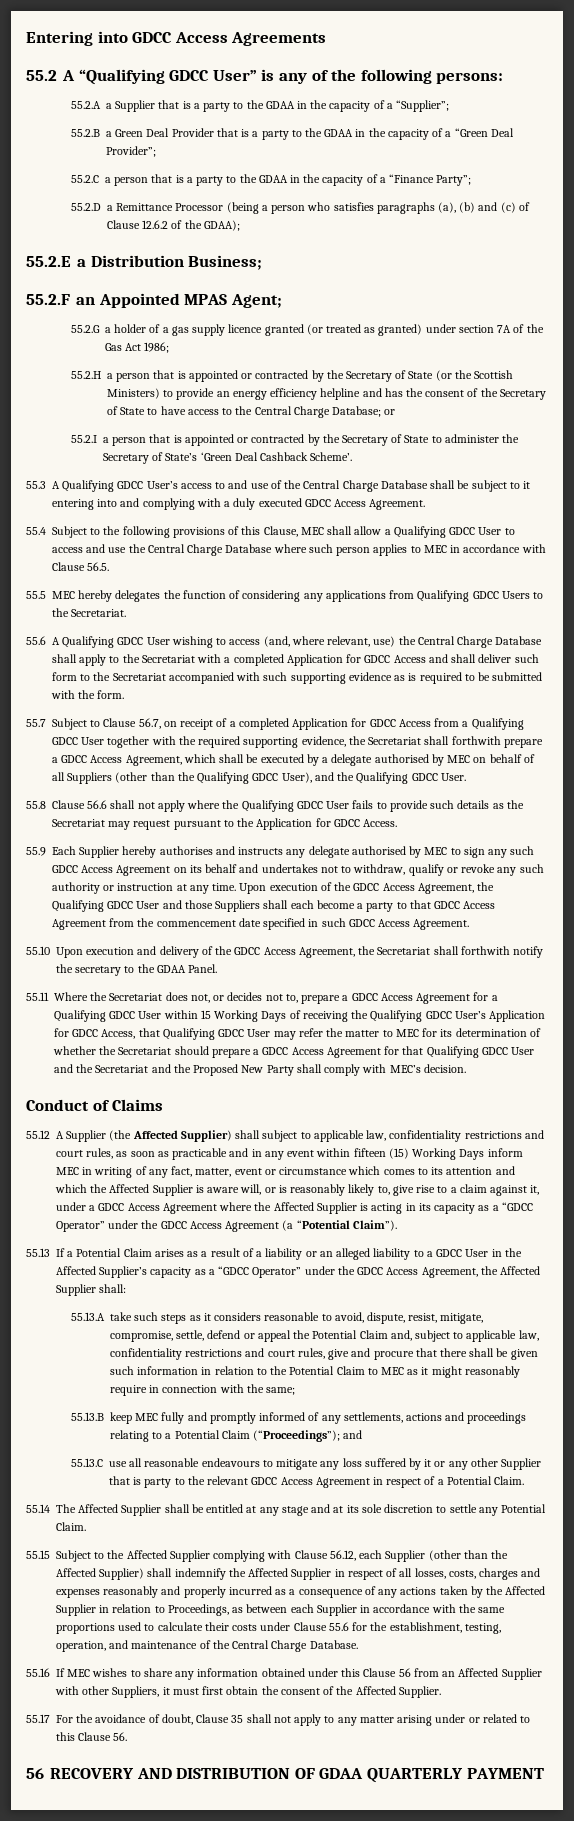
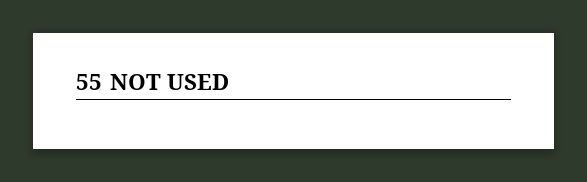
[26,31,327,46] [26,69,504,85] [70,100,450,112] [70,128,514,140] [105,146,156,157] [70,174,472,186] [70,202,530,214] [106,220,240,231] [26,255,263,270] [26,293,282,308] [70,324,544,336] [104,342,170,353] [70,370,514,382] [106,388,546,400] [106,406,396,418] [70,434,520,446] [102,452,353,464] [26,480,531,492] [52,498,426,510] [26,526,515,538] [52,544,546,556] [52,562,110,571] [26,590,544,602] [52,608,127,617] [26,636,543,648] [52,654,539,666] [52,672,543,684] [51,690,125,699] [26,718,524,730] [52,736,543,748] [52,754,535,766] [52,772,466,784] [26,800,524,812] [52,818,398,830] [26,846,535,858] [52,864,544,876] [52,882,495,894] [52,900,496,912] [52,918,470,930] [26,946,544,958] [56,964,218,976] [26,992,498,1004] [54,1010,546,1022] [54,1028,541,1040] [53,1046,535,1058] [54,1064,466,1076] [26,1099,164,1111] [26,1130,544,1142] [56,1148,523,1160] [56,1166,515,1178] [55,1184,540,1196] [56,1202,533,1214] [56,1220,397,1232] [26,1248,522,1260] [56,1266,541,1278] [56,1284,127,1296] [70,1312,484,1324] [109,1330,539,1342] [109,1348,538,1360] [109,1366,520,1378] [109,1384,296,1396] [70,1412,527,1424] [109,1430,363,1442] [70,1458,542,1470] [108,1476,525,1488] [26,1504,547,1516] [56,1522,86,1531] [26,1550,509,1562] [56,1568,541,1580] [56,1586,546,1598] [56,1604,506,1616] [56,1622,501,1634] [56,1640,358,1652] [26,1668,542,1680] [55,1686,441,1698] [26,1714,531,1726] [56,1732,128,1741] [26,1768,544,1783] Entering into GDCC Access Agreements // 55.2 A “Qualifying GDCC User” is any of the following persons: // 55.2.A a Supplier that is a party to the GDAA in the capacity of a “Supplier”; // 55.2.B a Green Deal Provider that is a party to the GDAA in the capacity of a “Green Deal Provider”; // 55.2.C a person that is a party to the GDAA in the capacity of a “Finance Party”; // 55.2.D a Remittance Processor (being a person who satisfies paragraphs (a), (b) and (c) of Clause 12.6.2 of the GDAA); // 55.2.E a Distribution Business; // 55.2.F an Appointed MPAS Agent; // 55.2.G a holder of a gas supply licence granted (or treated as granted) under section 7A of the Gas Act 1986; // 55.2.H a person that is appointed or contracted by the Secretary of State (or the Scottish Ministers) to provide an energy efficiency helpline and has the consent of the Secretary of State to have access to the Central Charge Database; or // 55.2.I a person that is appointed or contracted by the Secretary of State to administer the Secretary of State’s ‘Green Deal Cashback Scheme’. // 55.3 A Qualifying GDCC User’s access to and use of the Central Charge Database shall be subject to it entering into and complying with a duly executed GDCC Access Agreement. // 55.4 Subject to the following provisions of this Clause, MEC shall allow a Qualifying GDCC User to access and use the Central Charge Database where such person applies to MEC in accordance with Clause 56.5. // 55.5 MEC hereby delegates the function of considering any applications from Qualifying GDCC Users to the Secretariat. // 55.6 A Qualifying GDCC User wishing to access (and, where relevant, use) the Central Charge Database shall apply to the Secretariat with a completed Application for GDCC Access and shall deliver such form to the Secretariat accompanied with such supporting evidence as is required to be submitted with the form. // 55.7 Subject to Clause 56.7, on receipt of a completed Application for GDCC Access from a Qualifying GDCC User together with the required supporting evidence, the Secretariat shall forthwith prepare a GDCC Access Agreement, which shall be executed by a delegate authorised by MEC on behalf of all Suppliers (other than the Qualifying GDCC User), and the Qualifying GDCC User. // 55.8 Clause 56.6 shall not apply where the Qualifying GDCC User fails to provide such details as the Secretariat may request pursuant to the Application for GDCC Access. // 55.9 Each Supplier hereby authorises and instructs any delegate authorised by MEC to sign any such GDCC Access Agreement on its behalf and undertakes not to withdraw, qualify or revoke any such authority or instruction at any time. Upon execution of the GDCC Access Agreement, the Qualifying GDCC User and those Suppliers shall each become a party to that GDCC Access Agreement from the commencement date specified in such GDCC Access Agreement. // 55.10 Upon execution and delivery of the GDCC Access Agreement, the Secretariat shall forthwith notify the secretary to the GDAA Panel. // 55.11 Where the Secretariat does not, or decides not to, prepare a GDCC Access Agreement for a Qualifying GDCC User within 15 Working Days of receiving the Qualifying GDCC User’s Application for GDCC Access, that Qualifying GDCC User may refer the matter to MEC for its determination of whether the Secretariat should prepare a GDCC Access Agreement for that Qualifying GDCC User and the Secretariat and the Proposed New Party shall comply with MEC’s decision. // Conduct of Claims // 55.12 A Supplier (the Affected Supplier) shall subject to applicable law, confidentiality restrictions and court rules, as soon as practicable and in any event within fifteen (15) Working Days inform MEC in writing of any fact, matter, event or circumstance which comes to its attention and which the Affected Supplier is aware will, or is reasonably likely to, give rise to a claim against it, under a GDCC Access Agreement where the Affected Supplier is acting in its capacity as a “GDCC Operator” under the GDCC Access Agreement (a “Potential Claim”). // 55.13 If a Potential Claim arises as a result of a liability or an alleged liability to a GDCC User in the Affected Supplier’s capacity as a “GDCC Operator” under the GDCC Access Agreement, the Affected Supplier shall: // 55.13.A take such steps as it considers reasonable to avoid, dispute, resist, mitigate, compromise, settle, defend or appeal the Potential Claim and, subject to applicable law, confidentiality restrictions and court rules, give and procure that there shall be given such information in relation to the Potential Claim to MEC as it might reasonably require in connection with the same; // 55.13.B keep MEC fully and promptly informed of any settlements, actions and proceedings relating to a Potential Claim (“Proceedings”); and // 55.13.C use all reasonable endeavours to mitigate any loss suffered by it or any other Supplier that is party to the relevant GDCC Access Agreement in respect of a Potential Claim. // 55.14 The Affected Supplier shall be entitled at any stage and at its sole discretion to settle any Potential Claim. // 55.15 Subject to the Affected Supplier complying with Clause 56.12, each Supplier (other than the Affected Supplier) shall indemnify the Affected Supplier in respect of all losses, costs, charges and expenses reasonably and properly incurred as a consequence of any actions taken by the Affected Supplier in relation to Proceedings, as between each Supplier in accordance with the same proportions used to calculate their costs under Clause 55.6 for the establishment, testing, operation, and maintenance of the Central Charge Database. // 55.16 If MEC wishes to share any information obtained under this Clause 56 from an Affected Supplier with other Suppliers, it must first obtain the consent of the Affected Supplier. // 55.17 For the avoidance of doubt, Clause 35 shall not apply to any matter arising under or related to this Clause 56. // 56 RECOVERY AND DISTRIBUTION OF GDAA QUARTERLY PAYMENT -> [76,74,230,90] 55 NOT USED

